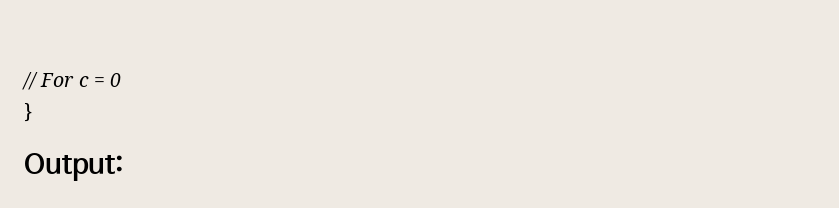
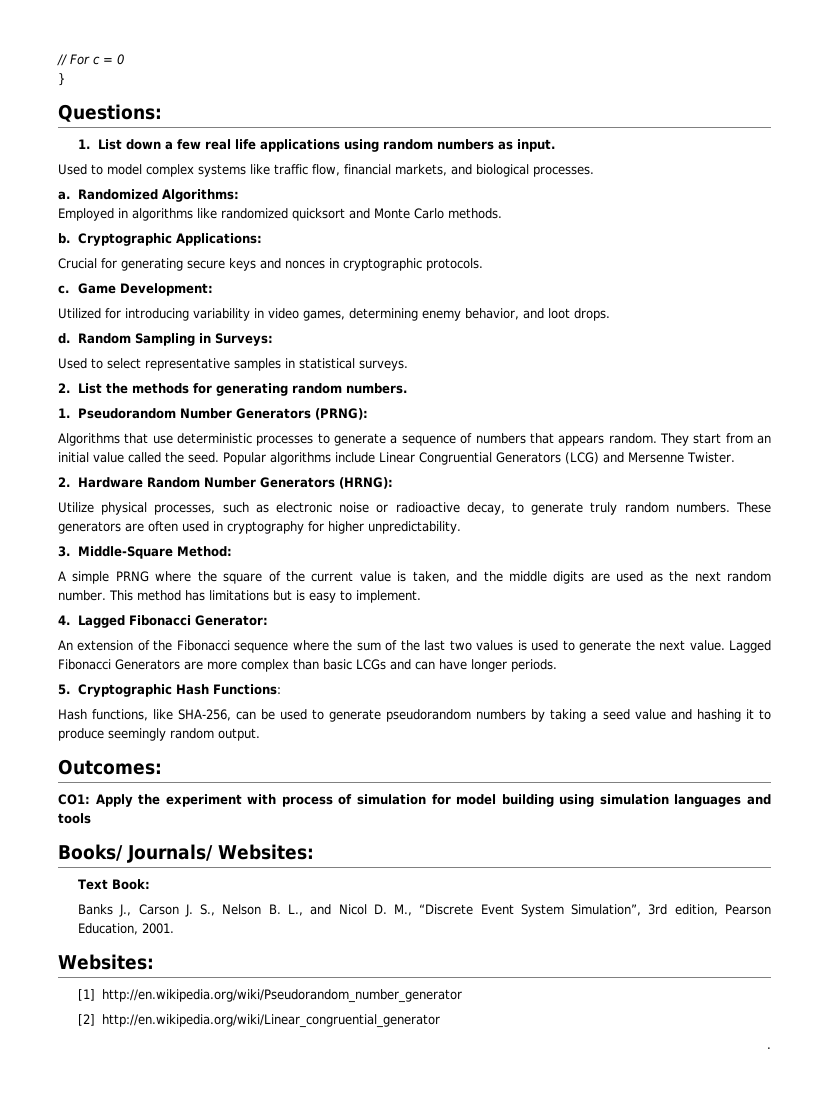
[24,153,123,181] Output: -> [58,104,162,122] [78,139,556,152] [58,164,594,177] [58,189,240,202] [58,208,502,221] [58,233,263,246] [58,258,483,271] [58,283,214,296] [58,308,610,321] [58,333,274,346] [58,358,408,371] [58,383,408,396] [58,408,369,420] [58,433,772,446] [58,452,735,465] [58,477,394,489] [58,502,772,515] [58,521,461,534] [58,546,233,559] [58,571,772,584] [58,590,421,603] [58,615,269,628] [58,640,772,653] [58,659,557,672] [58,684,282,697] [58,709,771,722] [58,728,260,741] [58,759,162,775] [58,794,771,807] [58,813,91,824] [58,844,314,863] [78,879,151,890] [78,904,772,917] [78,923,175,935] [58,954,154,970] [78,989,462,1003] [78,1014,440,1028] [767,1047,771,1049] Questions: // 1. List down a few real life applications using random numbers as input. // Used to model complex systems like traffic flow, financial markets, and biological processes. // a. Randomized Algorithms: // Employed in algorithms like randomized quicksort and Monte Carlo methods. // b. Cryptographic Applications: // Crucial for generating secure keys and nonces in cryptographic protocols. // c. Game Development: // Utilized for introducing variability in video games, determining enemy behavior, and loot drops. // d. Random Sampling in Surveys: // Used to select representative samples in statistical surveys. // 2. List the methods for generating random numbers. // 1. Pseudorandom Number Generators (PRNG): // Algorithms that use deterministic processes to generate a sequence of numbers that appears random. They start from an initial value called the seed. Popular algorithms include Linear Congruential Generators (LCG) and Mersenne Twister. // 2. Hardware Random Number Generators (HRNG): // Utilize physical processes, such as electronic noise or radioactive decay, to generate truly random numbers. These generators are often used in cryptography for higher unpredictability. // 3. Middle-Square Method: // A simple PRNG where the square of the current value is taken, and the middle digits are used as the next random number. This method has limitations but is easy to implement. // 4. Lagged Fibonacci Generator: // An extension of the Fibonacci sequence where the sum of the last two values is used to generate the next value. Lagged Fibonacci Generators are more complex than basic LCGs and can have longer periods. // 5. Cryptographic Hash Functions: // Hash functions, like SHA-256, can be used to generate pseudorandom numbers by taking a seed value and hashing it to produce seemingly random output. // Outcomes: // CO1: Apply the experiment with process of simulation for model building using simulation languages and tools // Books/ Journals/ Websites: // Text Book: // Banks J., Carson J. S., Nelson B. L., and Nicol D. M., “Discrete Event System Simulation”, 3rd edition, Pearson Education, 2001. // Websites: // [1] http://en.wikipedia.org/wiki/Pseudorandom_number_generator // [2] http://en.wikipedia.org/wiki/Linear_congruential_generator // .

